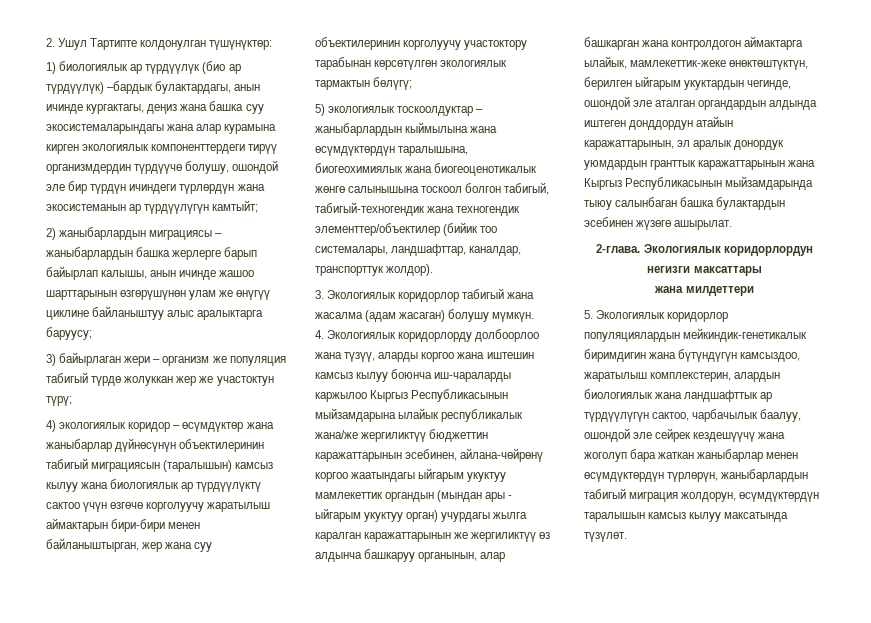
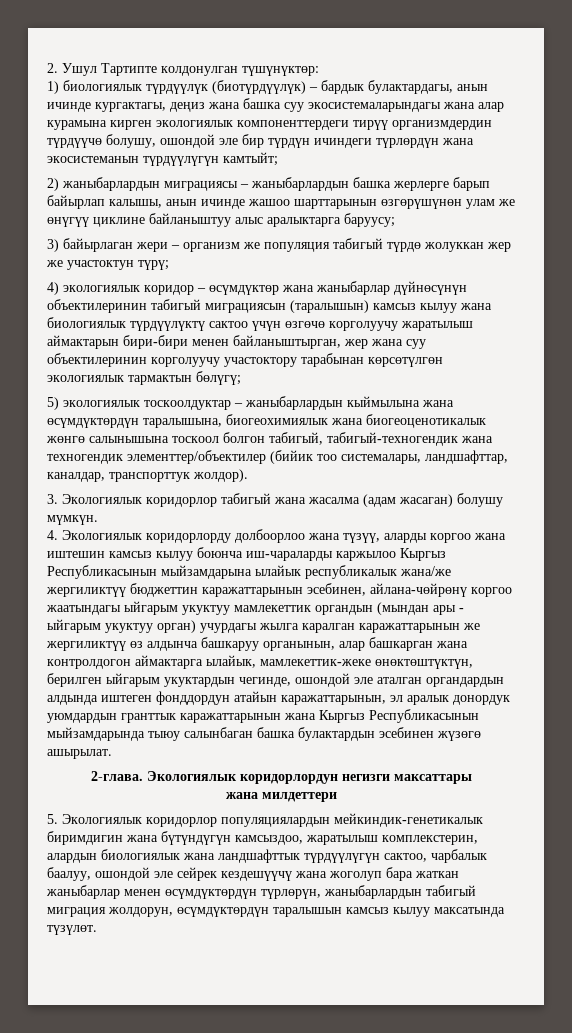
[130,61,241,74] [46,81,154,94] ар түрдүүлүк (био ар түрдүүлүк) –бардык -> [146,80,364,94] түрдүүлүк (биотүрдүүлүк) – бардык
[129,204,142,214] ар -> (139, 159) none
[181,482,194,492] ар -> (126, 322) none
[629,120,694,130] донддордун -> [156,691,230,705] фонддордун
[760,392,773,402] ар -> (300, 856) none
[692,409,759,422] чарбачылык -> [431,849,487,863] чарбалык

